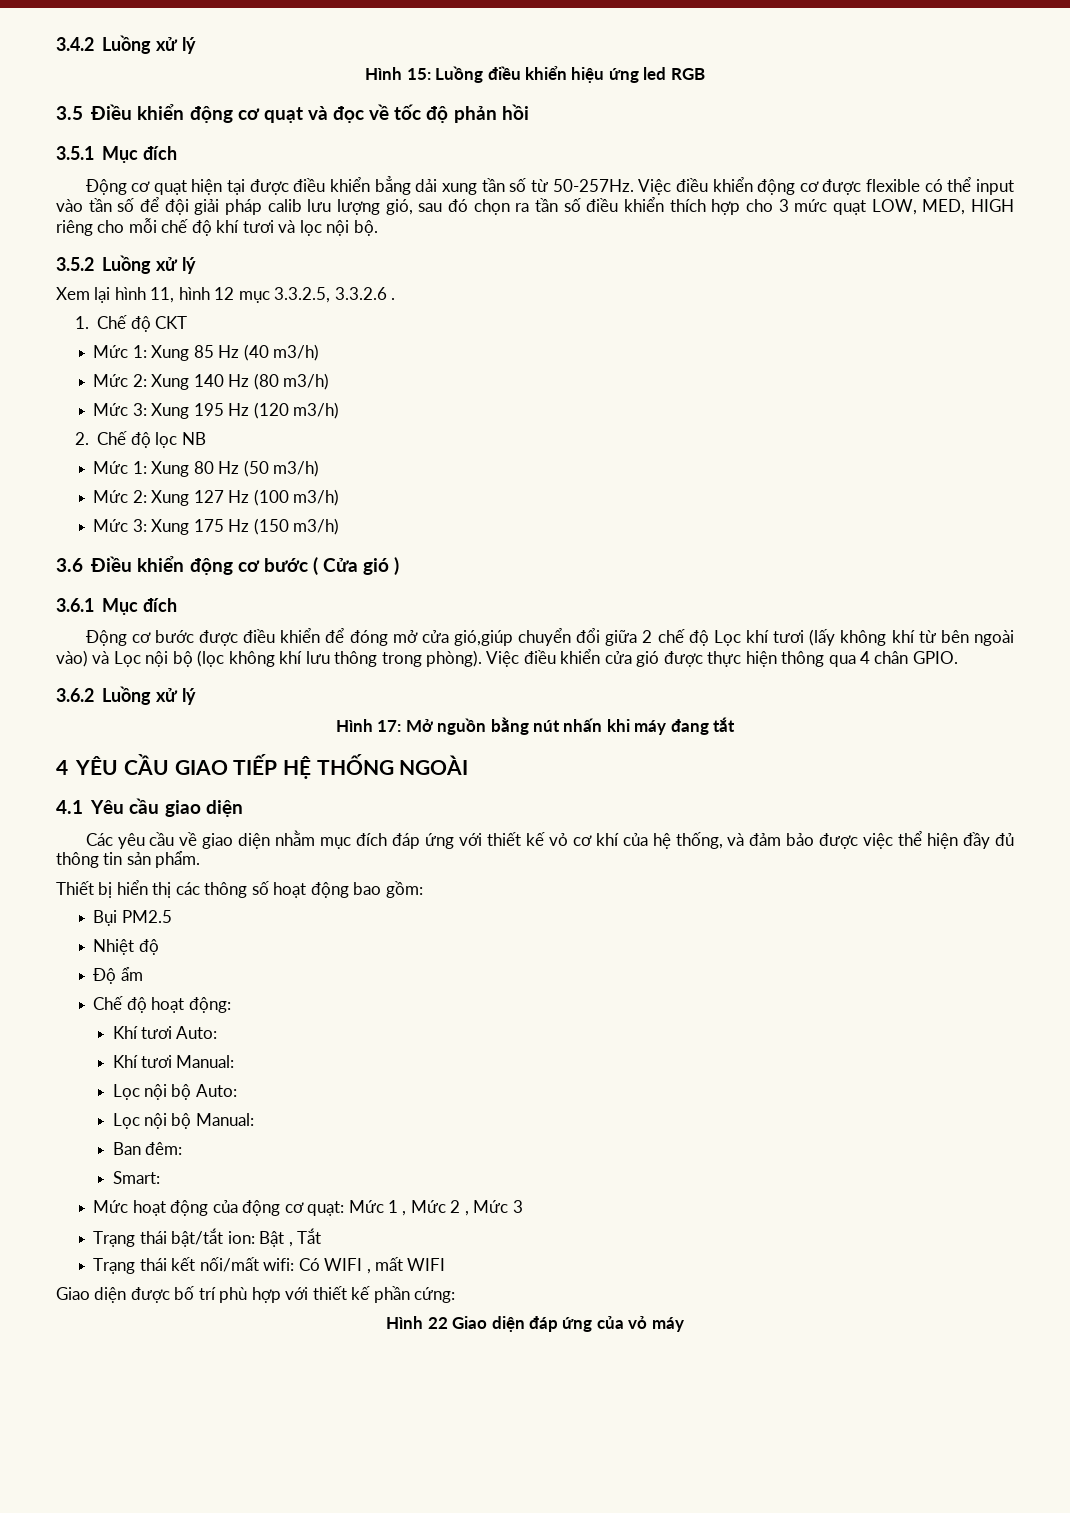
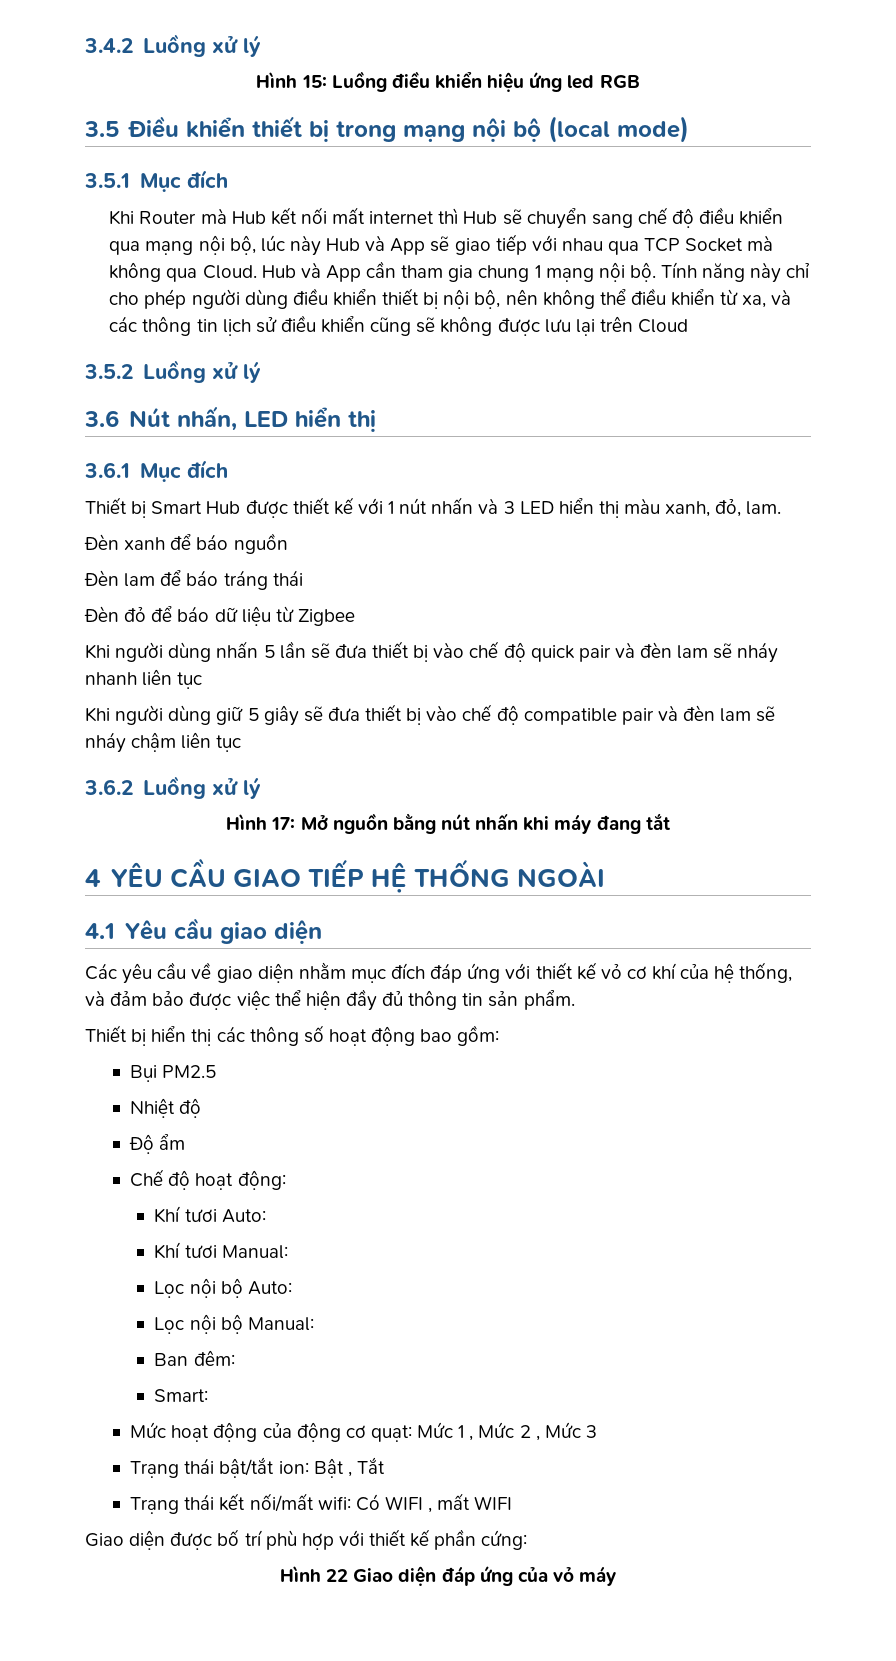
[189,104,529,123] [56,146,178,163] [85,176,1015,195] [56,197,1014,215] [56,218,378,236] [56,255,196,274] [56,287,396,303] [75,315,188,332] [93,344,320,361] [93,373,330,390] [93,402,340,419] [75,431,206,448] [93,460,320,477] [93,489,340,506] [93,518,340,535] [56,556,400,575] [56,598,178,615] [85,628,1014,646] [56,649,958,667] động cơ quạt và đọc về tốc độ phản hồi // 3.5.1 Mục đích // Động cơ quạt hiện tại được điều khiển bẳng dải xung tần số từ 50-257Hz. Việc điều khiển động cơ được flexible có thể input vào tần số để đội giải pháp calib lưu lượng gió, sau đó chọn ra tần số điều khiển thích hợp cho 3 mức quạt LOW, MED, HIGH riêng cho mỗi chế độ khí tươi và lọc nội bộ. // 3.5.2 Luồng xử lý // Xem lại hình 11, hình 12 mục 3.3.2.5, 3.3.2.6 . // 1. Chế độ CKT // Mức 1: Xung 85 Hz (40 m3/h) // Mức 2: Xung 140 Hz (80 m3/h) // Mức 3: Xung 195 Hz (120 m3/h) // 2. Chế độ lọc NB // Mức 1: Xung 80 Hz (50 m3/h) // Mức 2: Xung 127 Hz (100 m3/h) // Mức 3: Xung 175 Hz (150 m3/h) // 3.6 Điều khiển động cơ bước ( Cửa gió ) // 3.6.1 Mục đích // Động cơ bước được điều khiển để đóng mở cửa gió,giúp chuyển đổi giữa 2 chế độ Lọc khí tươi (lấy không khí từ bên ngoài vào) và Lọc nội bộ (lọc không khí lưu thông trong phòng). Việc điều khiển cửa gió được thực hiện thông qua 4 chân GPIO. -> [251,116,689,143] [84,170,228,192] [109,207,784,229] [109,234,774,256] [109,261,811,283] [109,288,792,309] [109,315,689,336] [84,360,261,383] [84,406,376,432] [84,460,228,482] [85,497,782,518] [84,533,288,554] [84,570,303,590] [84,606,355,626] [85,641,779,663] [85,669,203,689] [85,704,776,726] [85,732,242,753] thiết bị trong mạng nội bộ (local mode) // 3.5.1 Mục đích // Khi Router mà Hub kết nối mất internet thì Hub sẽ chuyển sang chế độ điều khiển qua mạng nội bộ, lúc này Hub và App sẽ giao tiếp với nhau qua TCP Socket mà không qua Cloud. Hub và App cần tham gia chung 1 mạng nội bộ. Tính năng này chỉ cho phép người dùng điều khiển thiết bị nội bộ, nên không thể điều khiển từ xa, và các thông tin lịch sử điều khiển cũng sẽ không được lưu lại trên Cloud // 3.5.2 Luồng xử lý // 3.6 Nút nhấn, LED hiển thị // 3.6.1 Mục đích // Thiết bị Smart Hub được thiết kế với 1 nút nhấn và 3 LED hiển thị màu xanh, đỏ, lam. // Đèn xanh để báo nguồn // Đèn lam để báo tráng thái // Đèn đỏ để báo dữ liệu từ Zigbee // Khi người dùng nhấn 5 lần sẽ đưa thiết bị vào chế độ quick pair và đèn lam sẽ nháy nhanh liên tục // Khi người dùng giữ 5 giây sẽ đưa thiết bị vào chế độ compatible pair và đèn lam sẽ nháy chậm liên tục

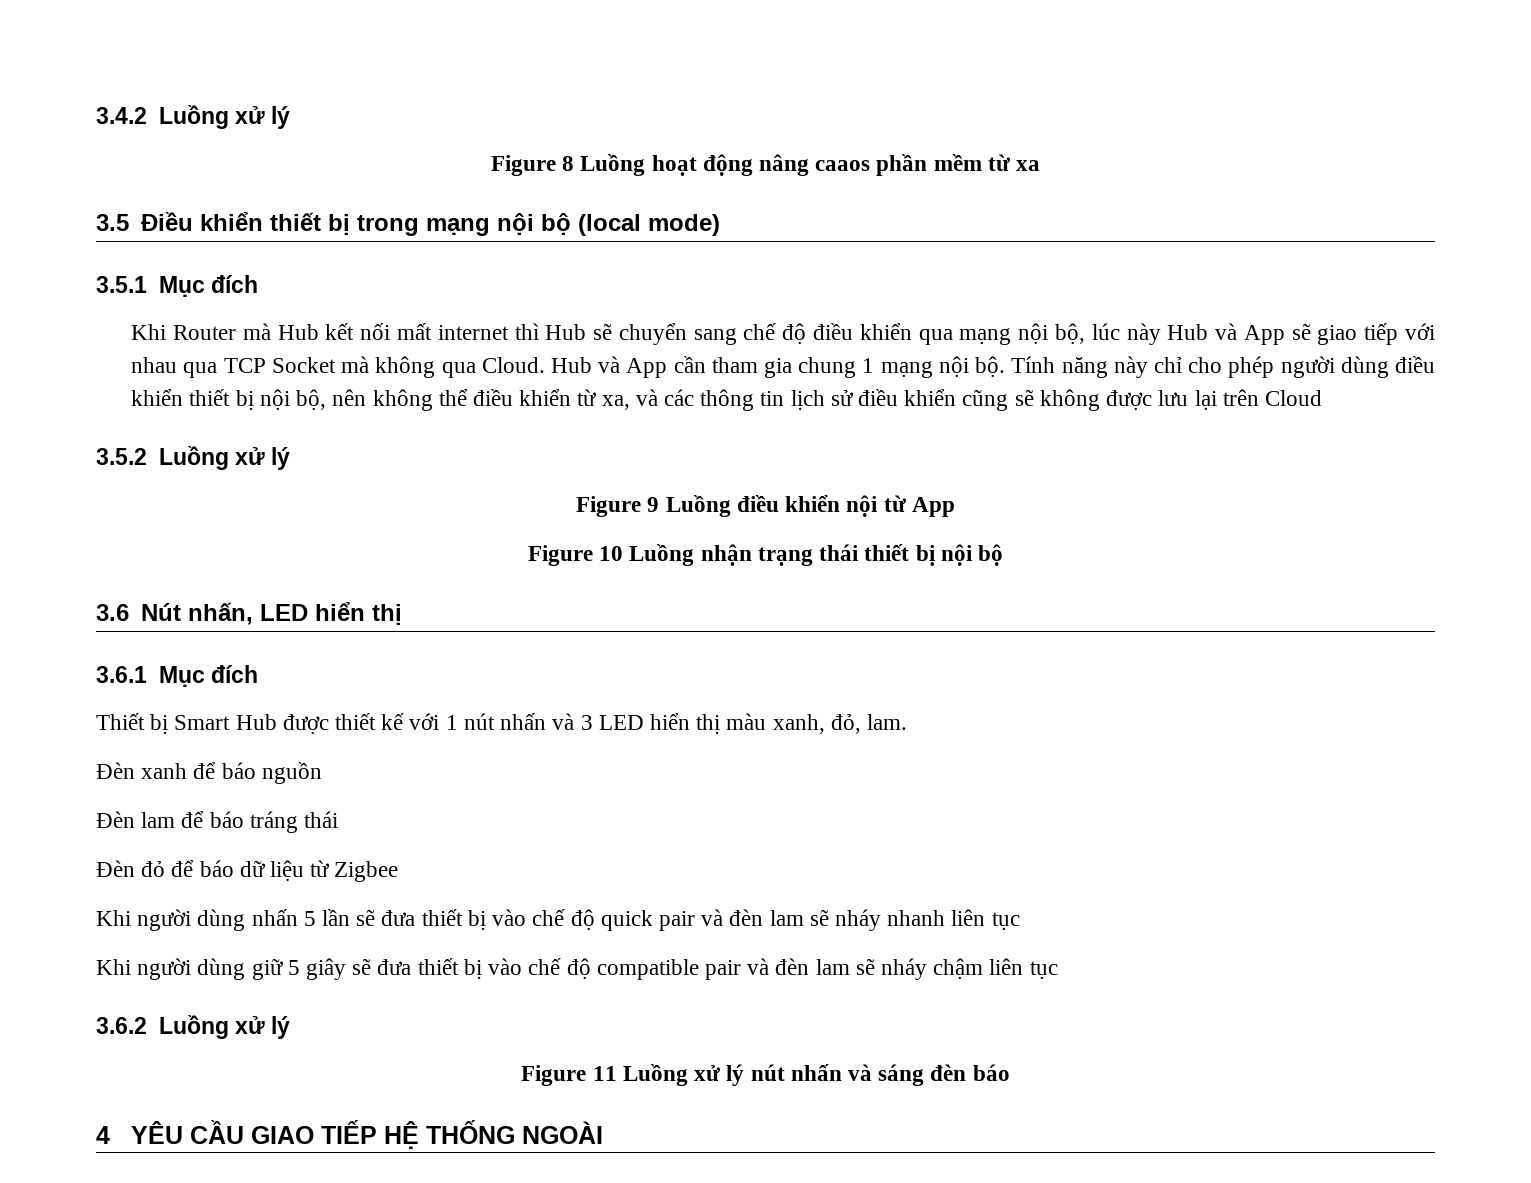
[256,71,640,92] Hình 15: Luồng điều khiển hiệu ứng led RGB -> [490,154,1041,176] Figure 8 Luồng hoạt động nâng caaos phần mềm từ xa
(261, 372) none -> [576,495,955,517] [528,544,1003,566] // Figure 9 Luồng điều khiển nội từ App // Figure 10 Luồng nhận trạng thái thiết bị nội bộ
[226,813,670,834] Hình 17: Mở nguồn bằng nút nhấn khi máy đang tắt -> [521,1064,1010,1086] Figure 11 Luồng xử lý nút nhấn và sáng đèn báo
[85,918,322,944] [85,962,793,984] [85,989,575,1011] [85,1025,500,1046] [130,1065,217,1082] [130,1098,202,1118] [129,1134,186,1154] [130,1169,286,1190] [154,1206,266,1223] [154,1242,288,1259] [154,1278,292,1298] [154,1314,314,1334] [154,1350,235,1366] [154,1389,209,1402] [130,1422,597,1442] [130,1457,385,1478] [130,1493,513,1514] [85,1529,528,1550] [279,1565,617,1586] // 4.1 Yêu cầu giao diện // Các yêu cầu về giao diện nhằm mục đích đáp ứng với thiết kế vỏ cơ khí của hệ thống, và đảm bảo được việc thể hiện đầy đủ thông tin sản phẩm. // Thiết bị hiển thị các thông số hoạt động bao gồm: // Bụi PM2.5 // Nhiệt độ // Độ ẩm // Chế độ hoạt động: // Khí tươi Auto: // Khí tươi Manual: // Lọc nội bộ Auto: // Lọc nội bộ Manual: // Ban đêm: // Smart: // Mức hoạt động của động cơ quạt: Mức 1 , Mức 2 , Mức 3 // Trạng thái bật/tắt ion: Bật , Tắt // Trạng thái kết nối/mất wifi: Có WIFI , mất WIFI // Giao diện được bố trí phù hợp với thiết kế phần cứng: // Hình 22 Giao diện đáp ứng của vỏ máy -> (604, 1132) none

